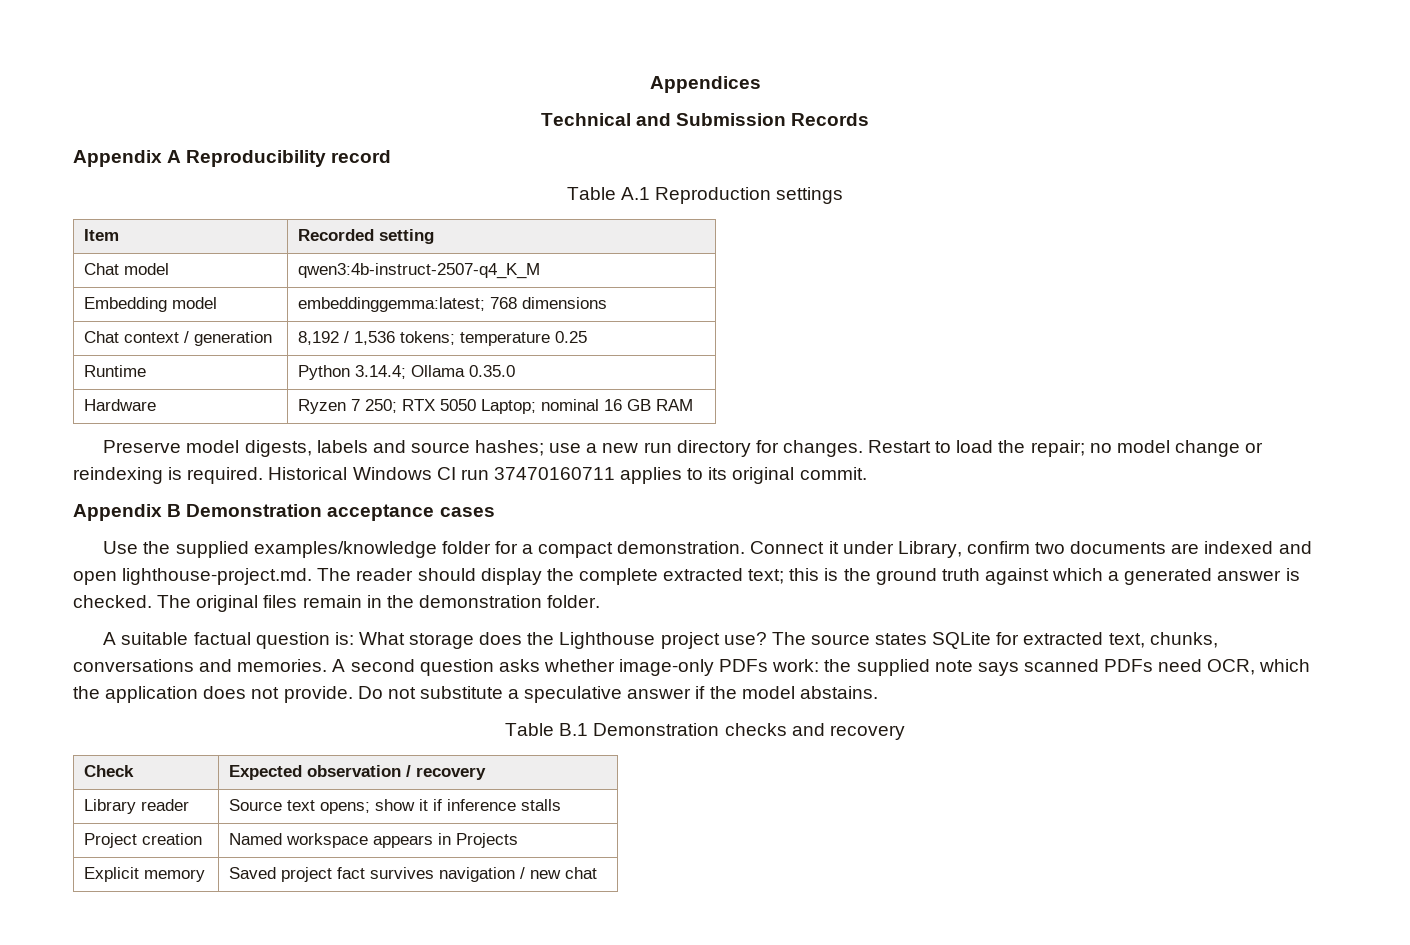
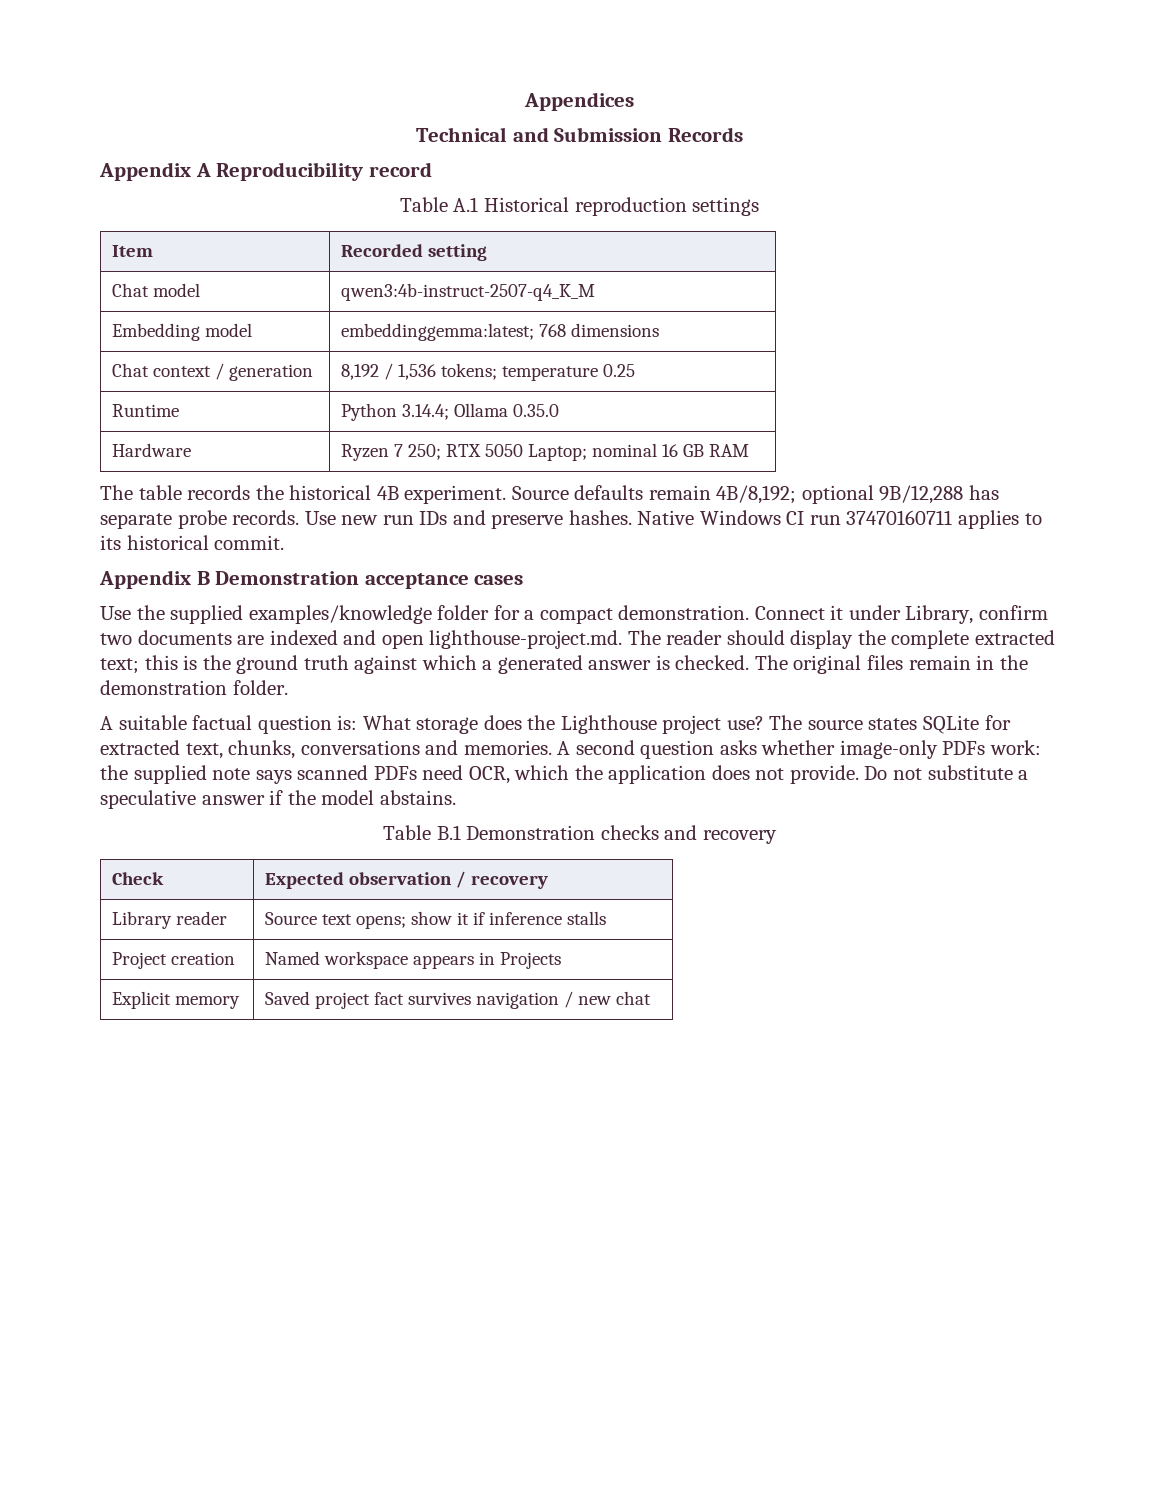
[655,187,772,204] Reproduction -> [484,197,687,216] Historical reproduction
[103,440,1264,457] [73,467,348,484] Preserve model digests, labels and source hashes; use a new run directory for changes. Restart to load the repair; no model change or reindexing is required. Historical -> [100,485,999,504] [100,510,695,529] The table records the historical 4B experiment. Source defaults remain 4B/8,192; optional 9B/12,288 has separate probe records. Use new run IDs and preserve hashes. Native
[732,467,795,484] original -> [126,535,209,550] historical

